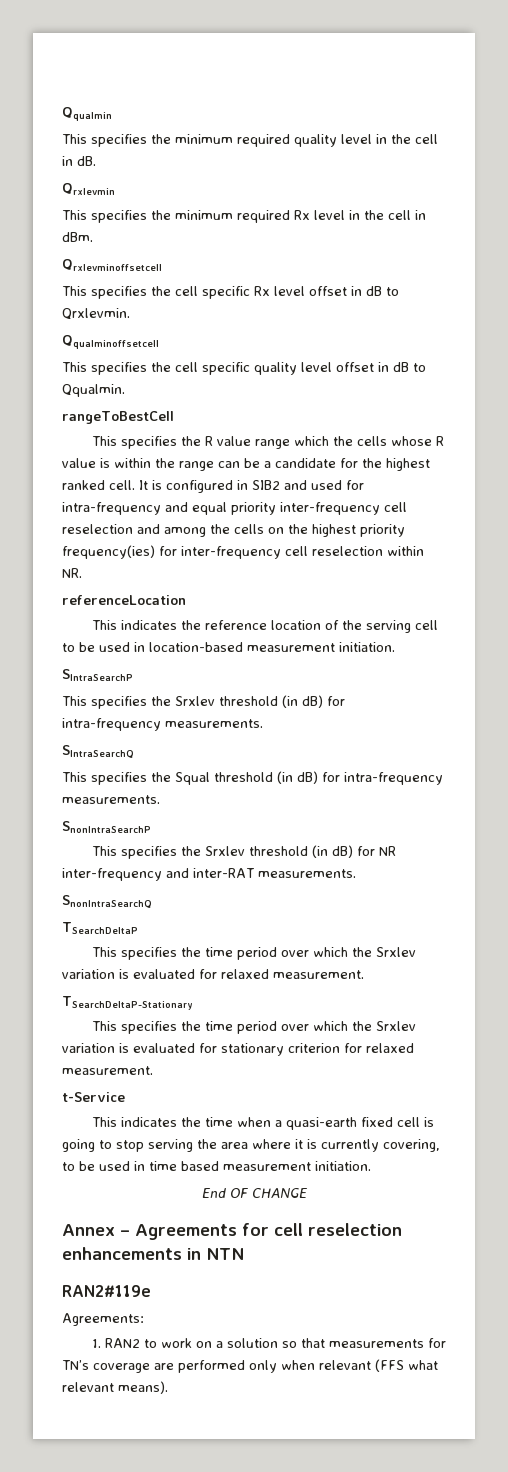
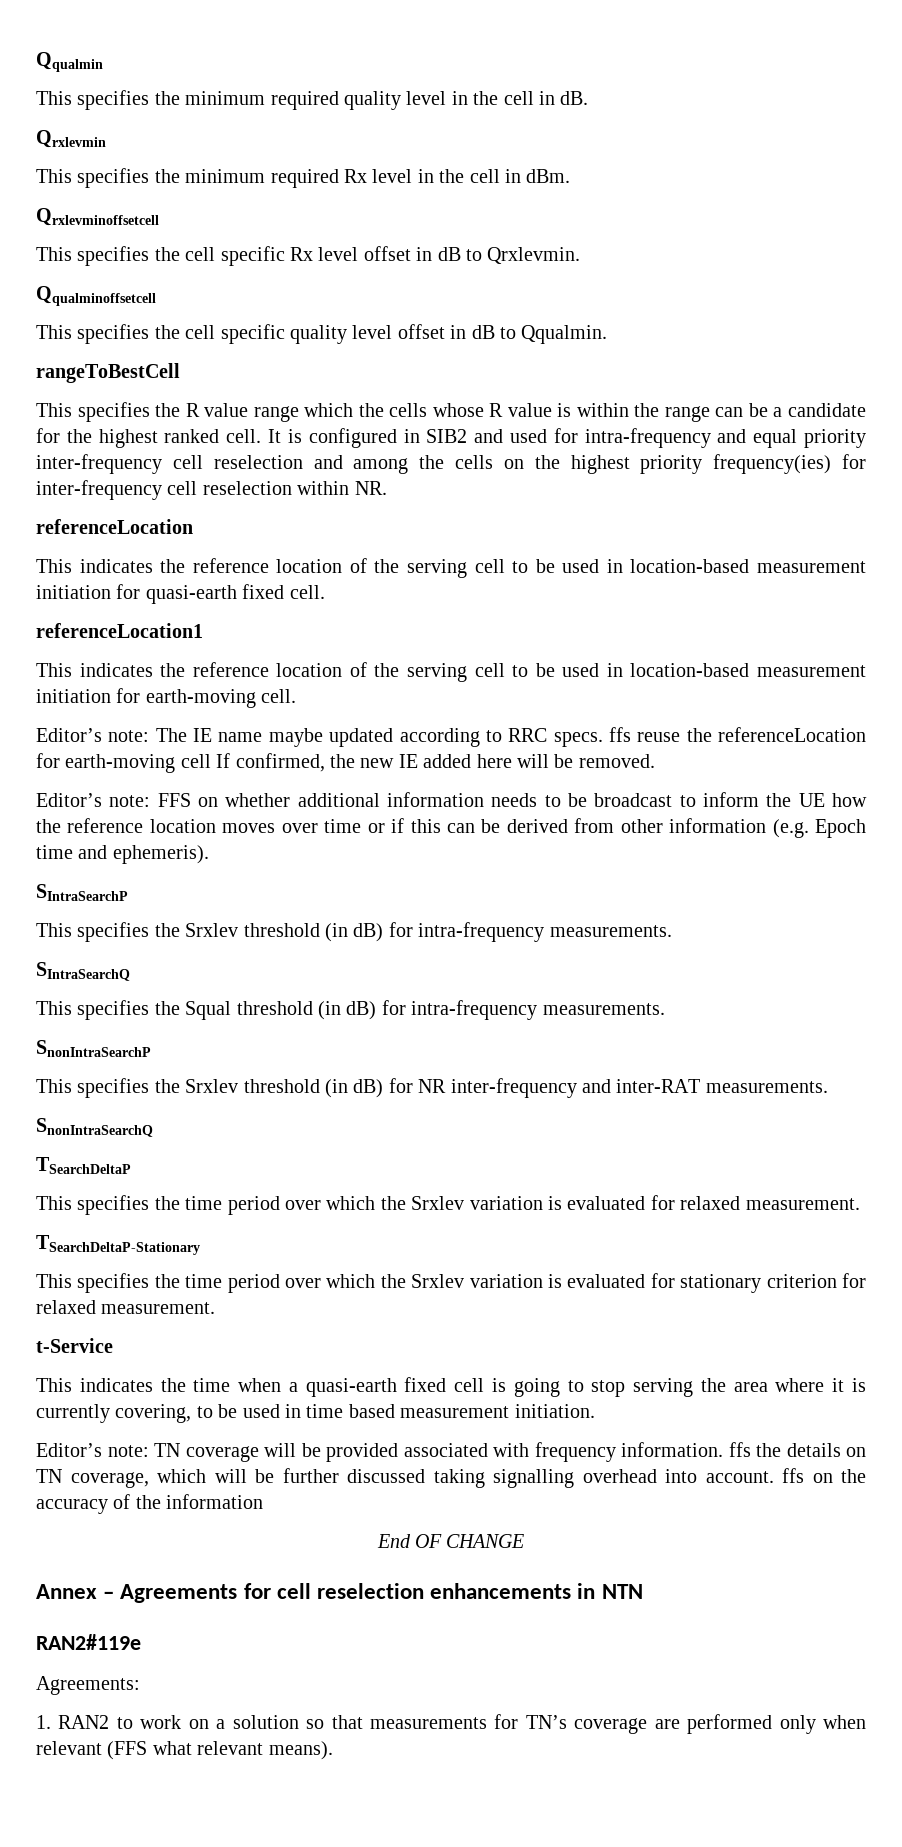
[339,642,395,652] initiation. -> [36,584,325,604] [36,623,203,638] [36,662,866,682] [36,688,297,708] [36,727,867,747] [36,753,655,773] [36,792,868,807] [36,818,866,838] [36,845,209,864] initiation for quasi-earth fixed cell. // referenceLocation1 // This indicates the reference location of the serving cell to be used in location-based measurement initiation for earth-moving cell. // Editor’s note: The IE name maybe updated according to RRC specs. ffs reuse the referenceLocation for earth-moving cell If confirmed, the new IE added here will be removed. // Editor’s note: FFS on whether additional information needs to be broadcast to inform the UE how the reference location moves over time or if this can be derived from other information (e.g. Epoch time and ephemeris).
(371, 1166) none -> [36,1442,866,1462] [36,1468,866,1488] [36,1494,264,1514] // Editor’s note: TN coverage will be provided associated with frequency information. ffs the details on TN coverage, which will be further discussed taking signalling overhead into account. ffs on the accuracy of the information

